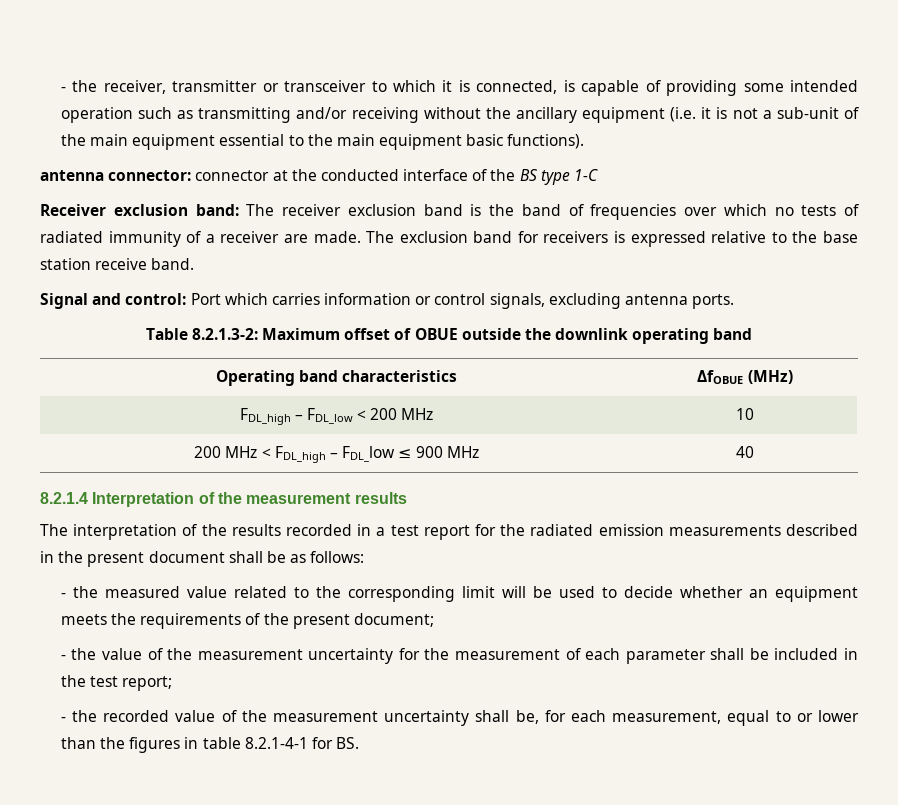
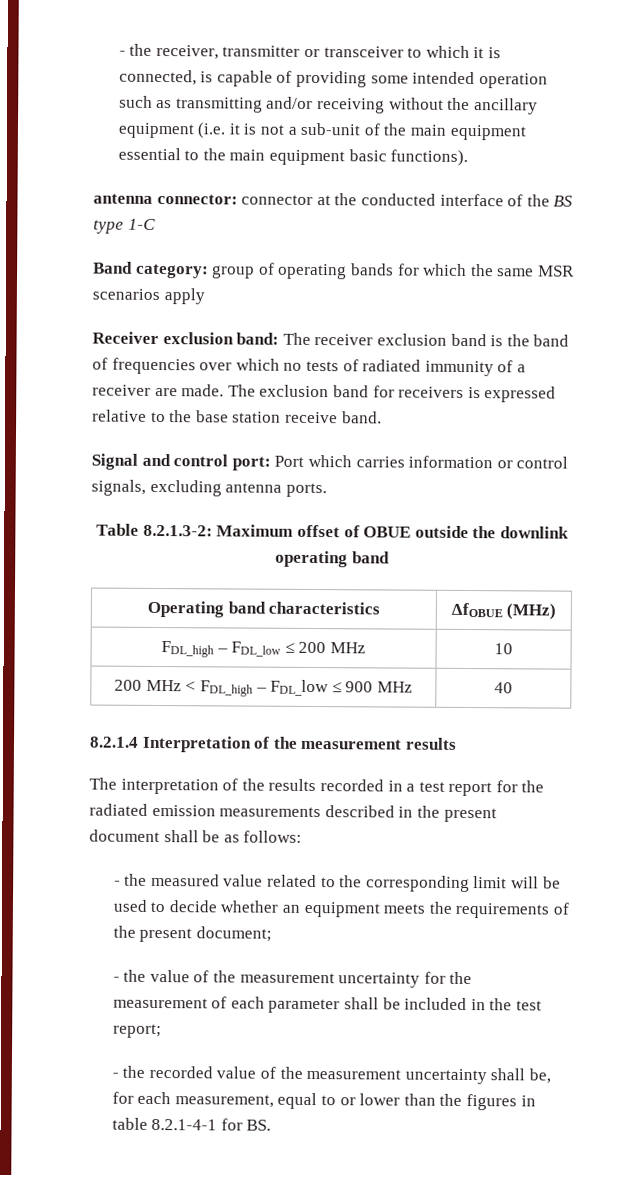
(599, 175) none -> [93,261,575,280] [92,288,205,305] // Band category: group of operating bands for which the same MSR scenarios apply
[125,293,187,305] control: -> [173,454,271,471] control port:
[357,410,367,420] < -> [284,642,295,653] ≤

